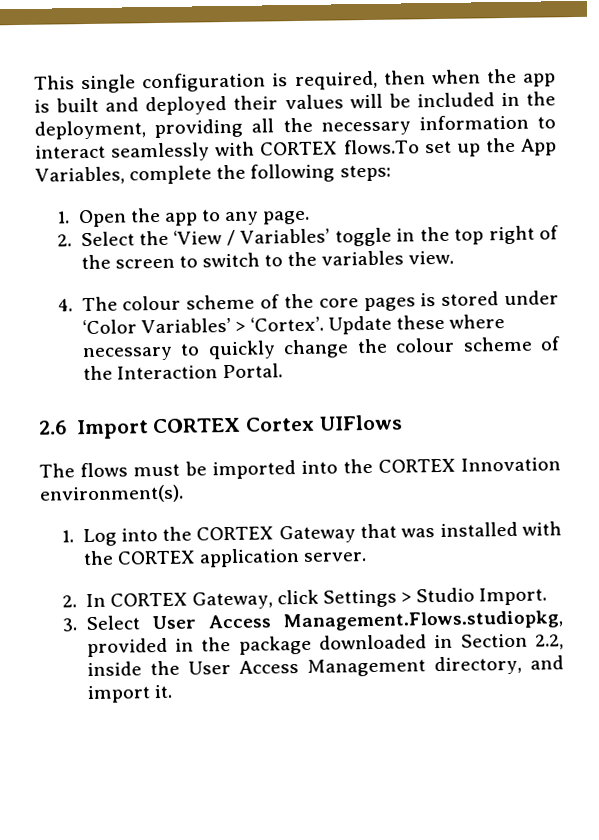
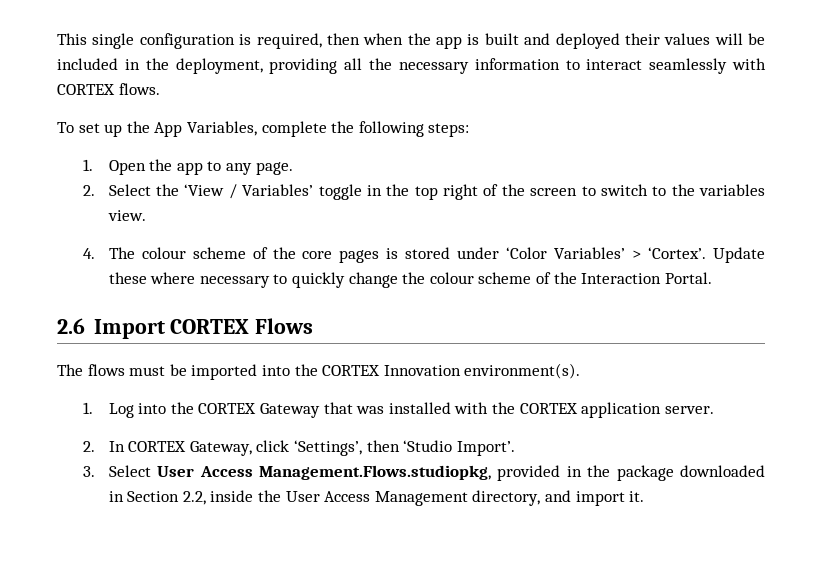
[343,139,420,155] flows.To -> [118,83,160,95] [57,122,74,133] flows. // To
[244,414,403,432] Cortex UIFlows -> [255,318,314,334] Flows
[323,587,548,608] Settings > Studio Import. -> [294,440,515,456] ‘Settings’, then ‘Studio Import’.

